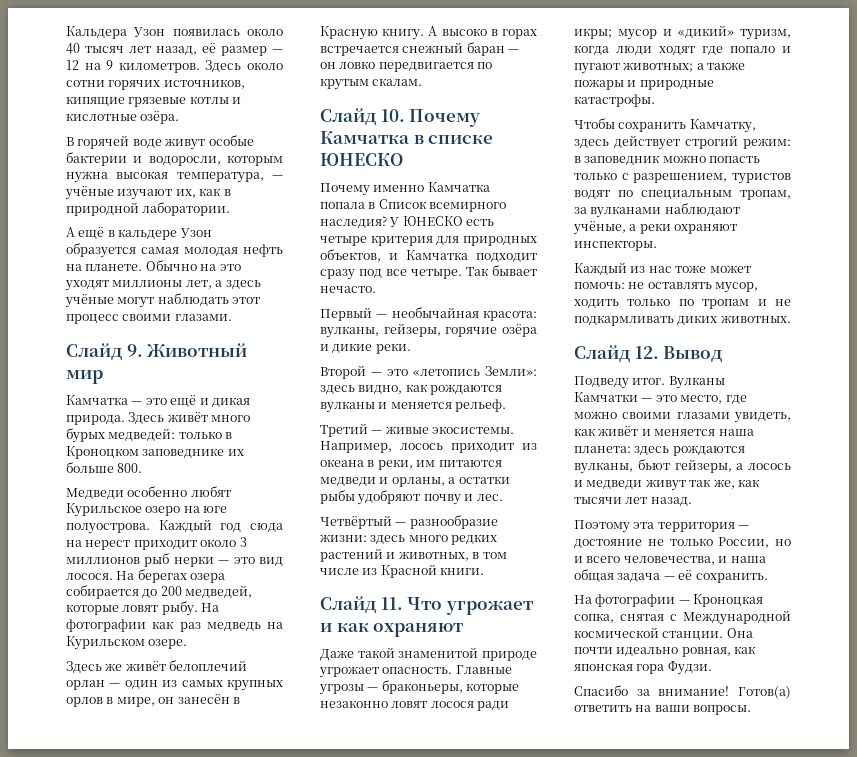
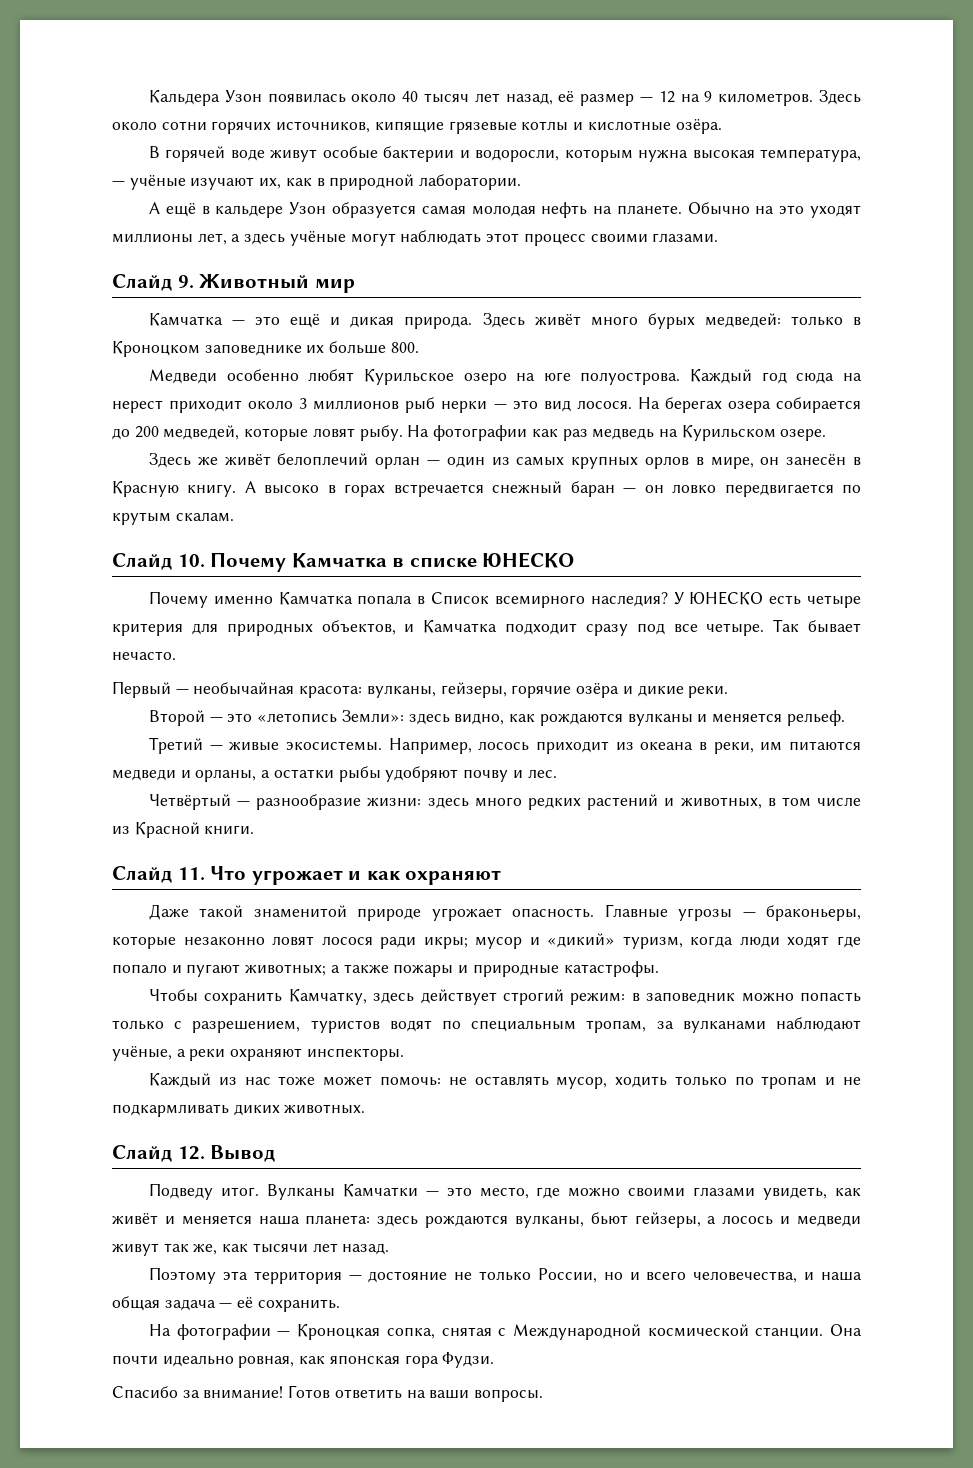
[738,686,791,699] Готов(а) -> [288,1385,331,1399] Готов

